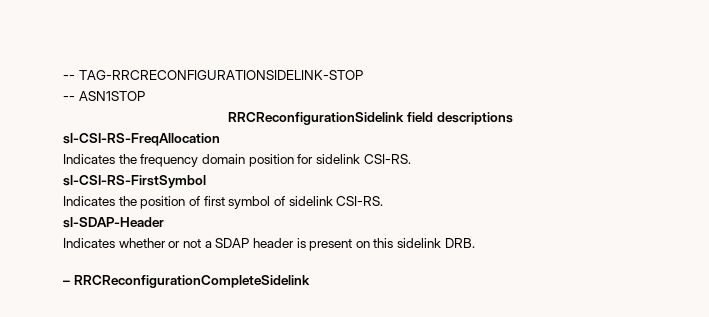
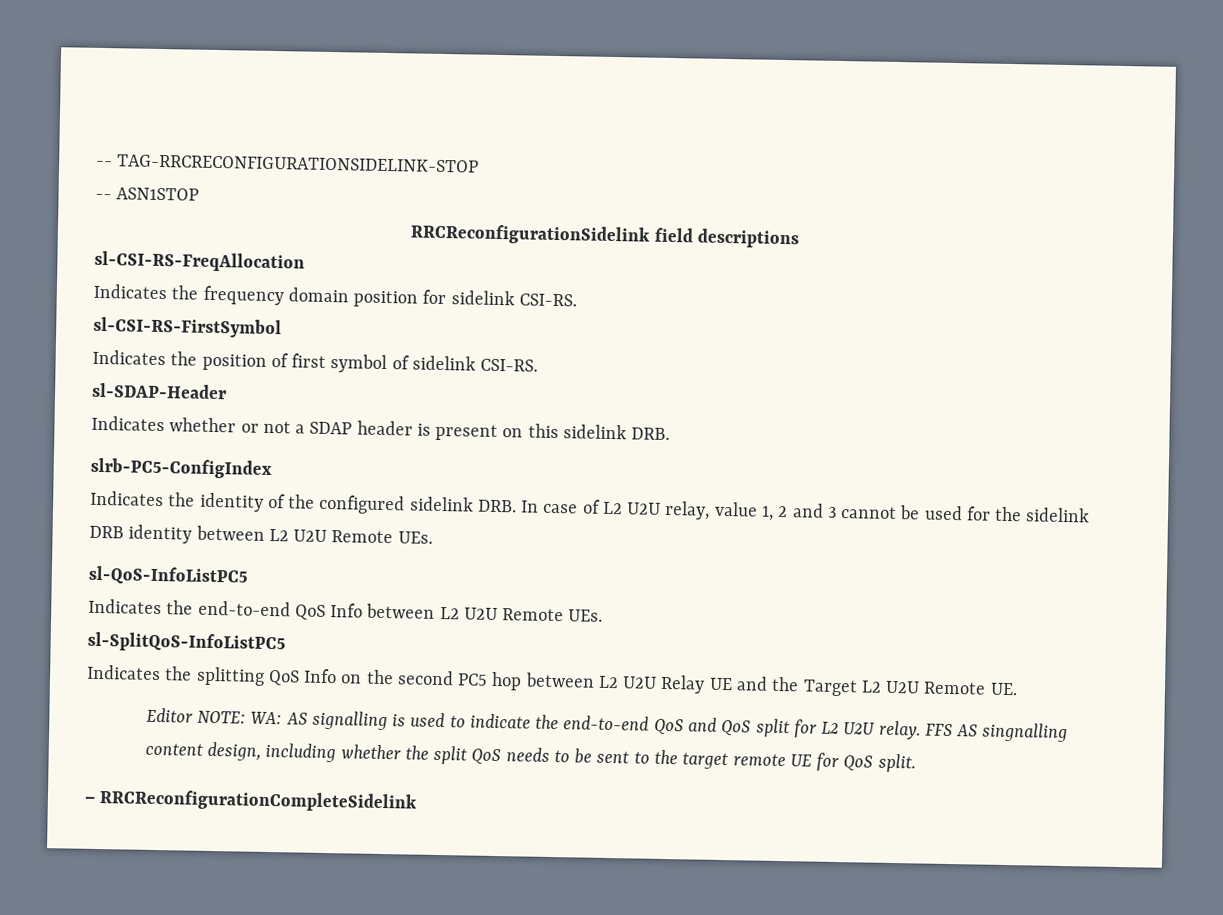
(475, 243) none -> [90,457,272,480] [90,490,1091,523] [89,524,433,544] [88,565,248,586] [88,598,604,622] [87,631,286,654] [87,664,1018,697] [145,707,1069,743] [144,741,916,773] // slrb-PC5-ConfigIndex // Indicates the identity of the configured sidelink DRB. In case of L2 U2U relay, value 1, 2 and 3 cannot be used for the sidelink DRB identity between L2 U2U Remote UEs. // sl-QoS-InfoListPC5 // Indicates the end-to-end QoS Info between L2 U2U Remote UEs. // sl-SplitQoS-InfoListPC5 // Indicates the splitting QoS Info on the second PC5 hop between L2 U2U Relay UE and the Target L2 U2U Remote UE. // Editor NOTE: WA: AS signalling is used to indicate the end-to-end QoS and QoS split for L2 U2U relay. FFS AS singnalling content design, including whether the split QoS needs to be sent to the target remote UE for QoS split.

